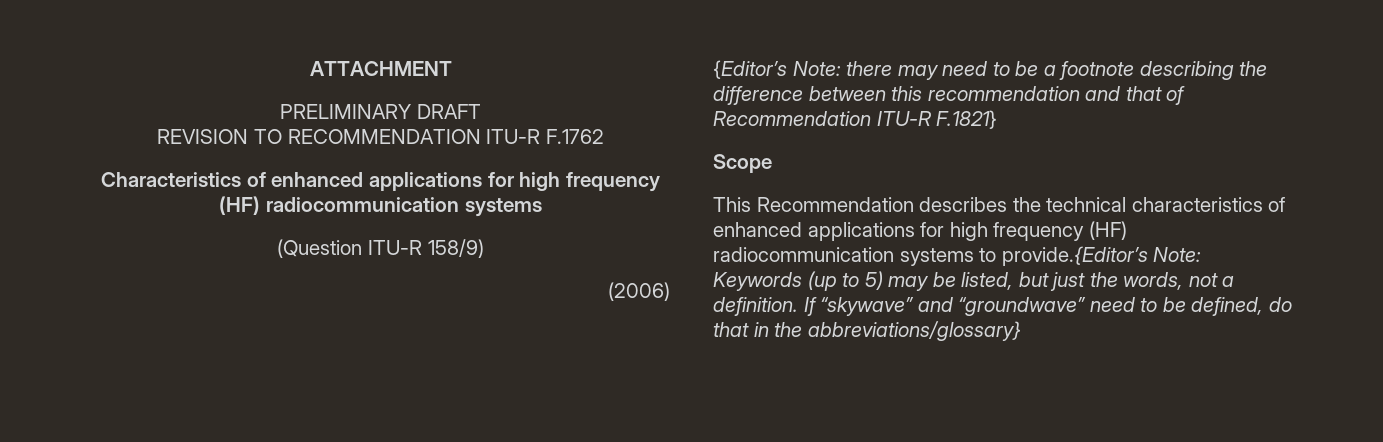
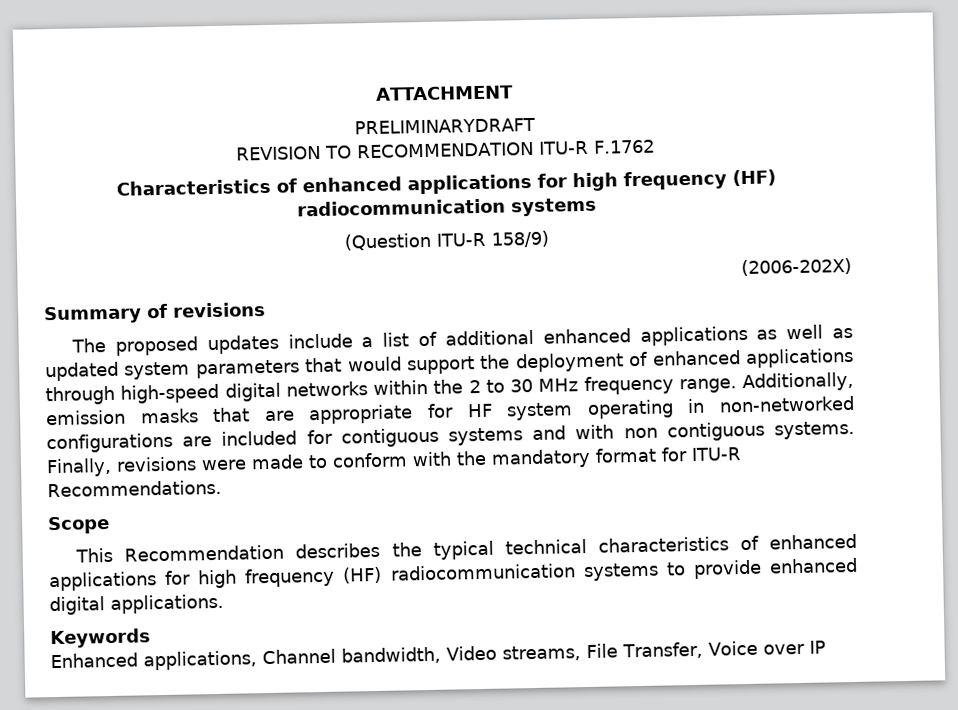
[280,104,481,119] PRELIMINARY DRAFT -> [354,117,537,135] PRELIMINARYDRAFT
[608,282,670,301] [713,60,1268,80] [713,86,1186,105] [713,110,998,129] (2006) // {Editor’s Note: there may need to be a footnote describing the difference between this recommendation and that of Recommendation ITU-R F.1821} -> [741,257,852,277] [44,302,266,325] [71,324,854,356] [45,347,854,382] [45,371,854,406] [45,395,856,426] [46,420,856,454] [46,447,742,478] [47,479,222,498] (2006-202X) // Summary of revisions // The proposed updates include a list of additional enhanced applications as well as updated system parameters that would support the deployment of enhanced applications through high-speed digital networks within the 2 to 30 MHz frequency range. Additionally, emission masks that are appropriate for HF system operating in non-networked configurations are included for contiguous systems and with non contiguous systems. Finally, revisions were made to conform with the mandatory format for ITU-R Recommendations.
(1041, 204) none -> [432,540,494,560] typical
[1001,246,1202,266] [713,271,1235,291] [713,297,1292,316] [713,321,1021,341] provide.{Editor’s Note: Keywords (up to 5) may be listed, but just the words, not a definition. If “skywave” and “groundwave” need to be defined, do that in the abbreviations/glossary} -> [692,557,858,580] [49,593,224,616] [50,628,151,649] [50,640,826,671] provide enhanced digital applications. // Keywords // Enhanced applications, Channel bandwidth, Video streams, File Transfer, Voice over IP

